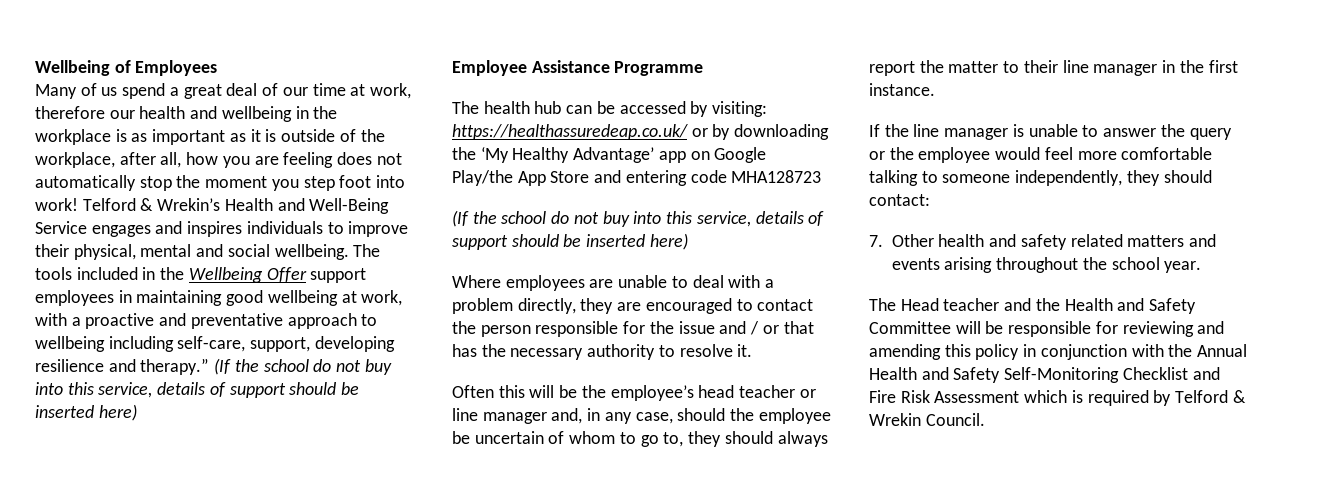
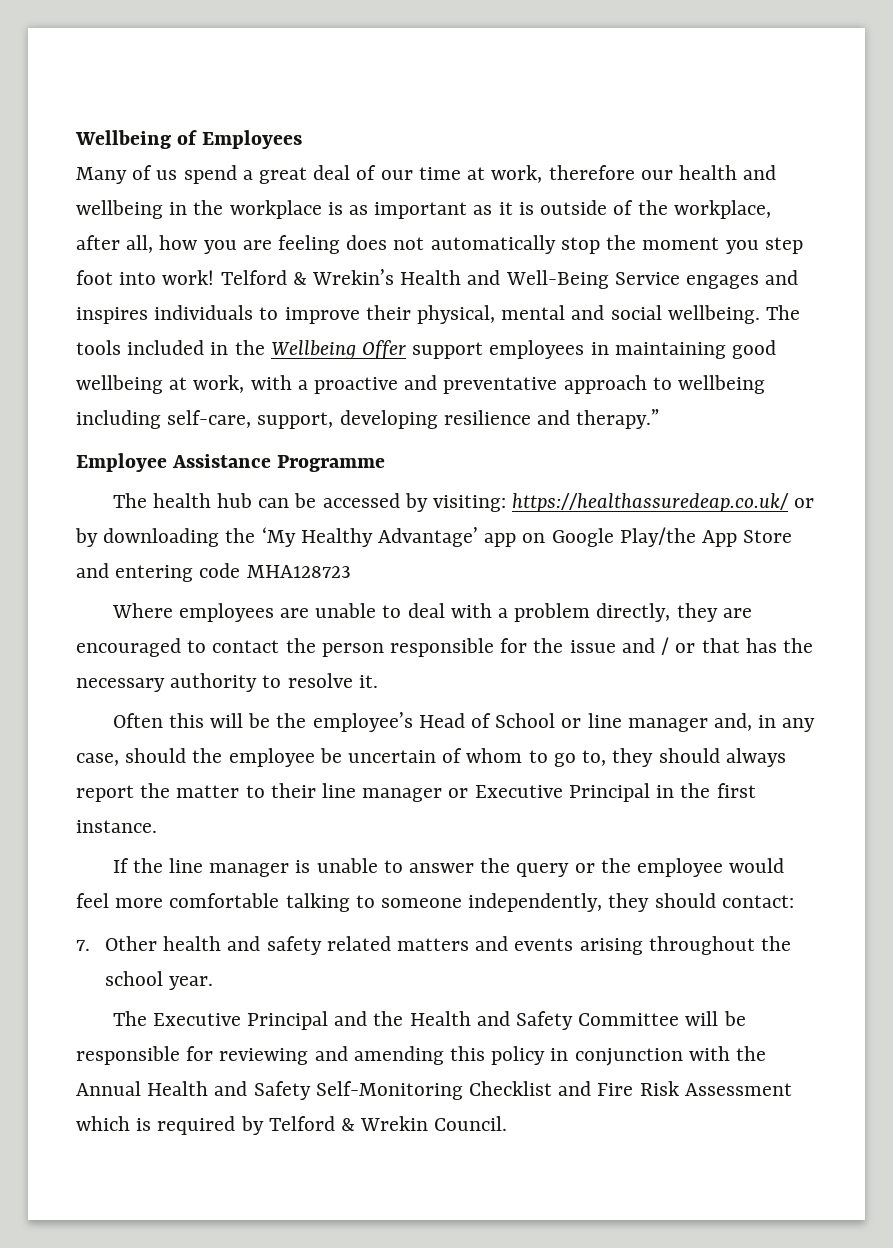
[214,358,392,375] [35,382,360,398] [35,404,137,421] (If the school do not buy into this service, details of support should be inserted here) -> (660, 419) none
[452,210,825,227] [452,233,688,250] // (If the school do not buy into this service, details of support should be inserted here) -> (351, 571) none
[698,385,796,398] head teacher -> [418,713,556,728] Head of School
(1158, 70) none -> [448,783,650,802] or Executive Principal
[900,298,1000,311] Head teacher -> [152,1011,328,1030] Executive Principal

